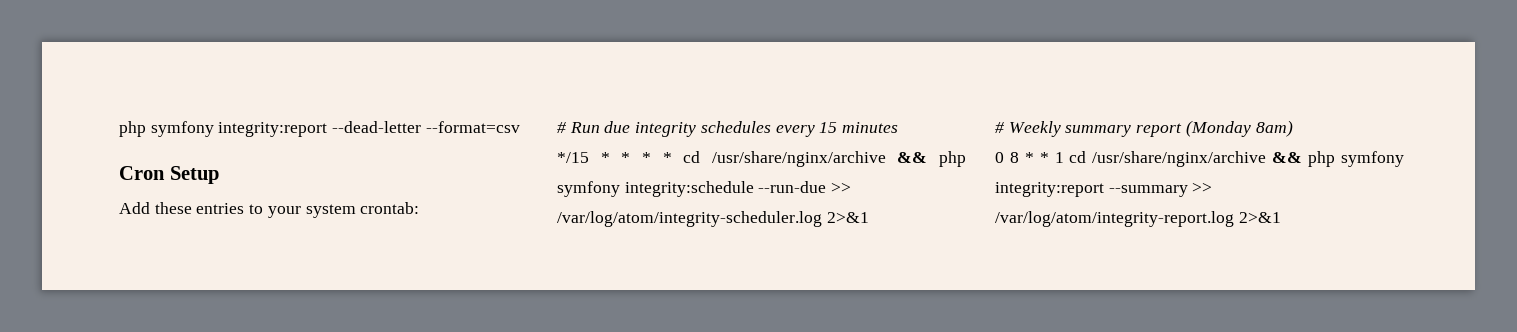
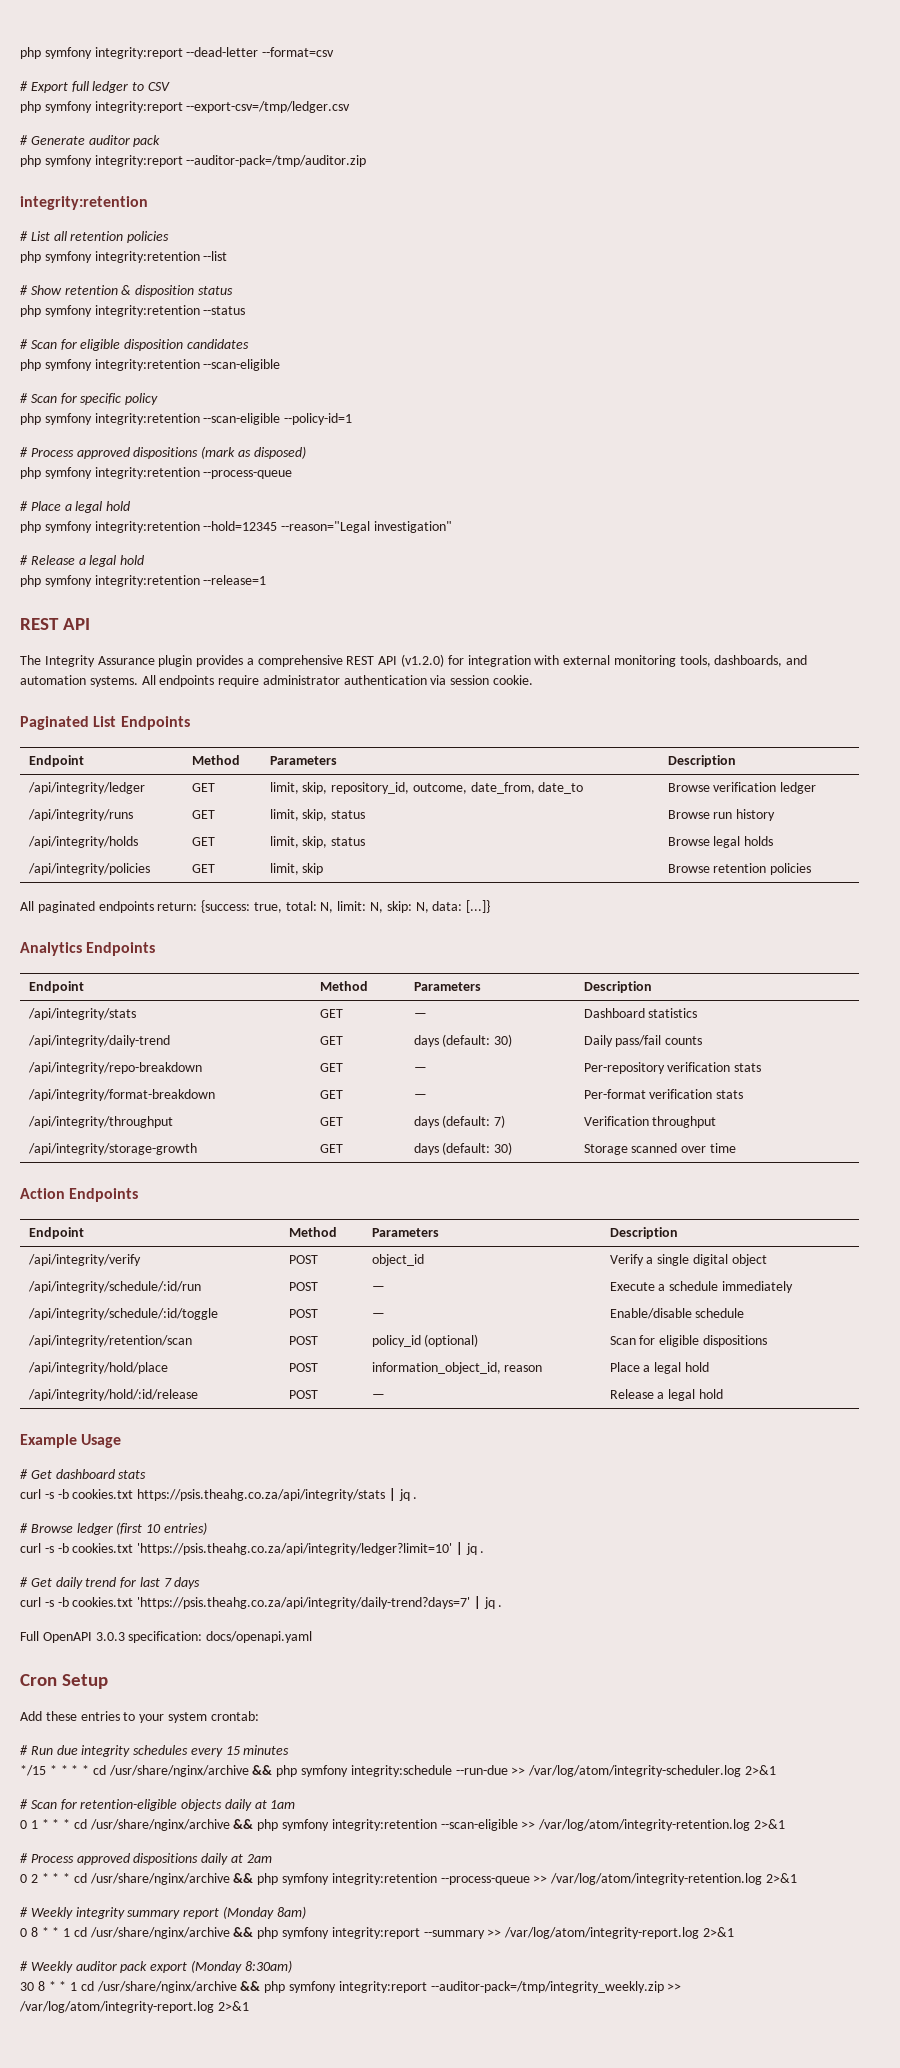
(520, 127) none -> [20,81,170,93] [20,101,351,113] [20,135,161,147] [20,155,367,167] [20,196,148,210] [20,231,170,243] [20,251,228,263] [20,285,233,297] [20,305,246,317] [20,339,249,351] [20,359,281,371] [20,393,159,405] [20,413,353,425] [20,446,306,459] [20,467,293,479] [20,501,131,513] [20,521,452,533] [20,555,145,567] [20,575,267,587] [20,618,91,630] [20,654,808,667] [20,675,534,687] [20,716,190,730] [28,755,84,767] [191,755,240,765] [269,756,337,765] [667,755,736,767] [27,782,145,794] [191,783,215,792] [269,782,584,794] [667,782,817,794] [27,809,133,821] [191,810,215,819] [269,809,366,821] [667,809,776,821] [27,836,138,848] [191,837,215,846] [269,836,366,848] [667,836,774,848] [27,863,150,875] [191,864,215,873] [269,863,324,875] [667,863,812,875] [20,900,491,913] [20,942,156,956] [28,981,84,993] [319,981,368,991] [413,982,481,991] [583,981,652,993] [27,1008,136,1020] [319,1009,343,1018] [413,1013,427,1018] [583,1008,698,1018] [27,1035,170,1047] [319,1036,343,1045] [413,1034,513,1047] [583,1035,703,1047] [27,1062,202,1074] [319,1063,343,1072] [413,1067,427,1072] [583,1062,762,1074] [27,1089,215,1101] [319,1090,343,1099] [413,1094,427,1099] [583,1089,744,1099] [27,1116,173,1128] [319,1117,343,1126] [413,1115,506,1128] [583,1116,717,1128] [27,1143,197,1155] [319,1144,343,1153] [413,1142,513,1155] [583,1143,736,1155] [20,1188,139,1202] [28,1227,84,1239] [288,1227,337,1237] [371,1228,439,1237] [609,1227,678,1239] [27,1254,141,1266] [288,1255,318,1264] [371,1254,424,1266] [609,1254,767,1266] [27,1281,201,1293] [288,1282,318,1291] [371,1286,385,1291] [609,1281,793,1293] [27,1308,218,1320] [288,1309,318,1318] [371,1313,385,1318] [609,1308,745,1319] [27,1335,192,1347] [288,1336,318,1345] [371,1334,479,1347] [609,1335,767,1347] [27,1362,168,1374] [288,1363,318,1372] [371,1362,543,1374] [609,1362,709,1374] [27,1389,198,1401] [288,1390,318,1399] [371,1394,385,1399] [609,1389,723,1401] [20,1434,122,1448] [20,1469,147,1479] [20,1488,418,1501] [20,1522,207,1535] [20,1542,485,1555] [20,1577,201,1589] [20,1596,503,1609] [20,1631,313,1643] // # Export full ledger to CSV // php symfony integrity:report --export-csv=/tmp/ledger.csv // # Generate auditor pack // php symfony integrity:report --auditor-pack=/tmp/auditor.zip // integrity:retention // # List all retention policies // php symfony integrity:retention --list // # Show retention & disposition status // php symfony integrity:retention --status // # Scan for eligible disposition candidates // php symfony integrity:retention --scan-eligible // # Scan for specific policy // php symfony integrity:retention --scan-eligible --policy-id=1 // # Process approved dispositions (mark as disposed) // php symfony integrity:retention --process-queue // # Place a legal hold // php symfony integrity:retention --hold=12345 --reason="Legal investigation" // # Release a legal hold // php symfony integrity:retention --release=1 // REST API // The Integrity Assurance plugin provides a comprehensive REST API (v1.2.0) for integration with external monitoring tools, dashboards, and automation systems. All endpoints require administrator authentication via session cookie. // Paginated List Endpoints // Endpoint | Method | Parameters | Description // /api/integrity/ledger | GET | limit, skip, repository_id, outcome, date_from, date_to | Browse verification ledger // /api/integrity/runs | GET | limit, skip, status | Browse run history // /api/integrity/holds | GET | limit, skip, status | Browse legal holds // /api/integrity/policies | GET | limit, skip | Browse retention policies // All paginated endpoints return: {success: true, total: N, limit: N, skip: N, data: [...]} // Analytics Endpoints // Endpoint | Method | Parameters | Description // /api/integrity/stats | GET | — | Dashboard statistics // /api/integrity/daily-trend | GET | days (default: 30) | Daily pass/fail counts // /api/integrity/repo-breakdown | GET | — | Per-repository verification stats // /api/integrity/format-breakdown | GET | — | Per-format verification stats // /api/integrity/throughput | GET | days (default: 7) | Verification throughput // /api/integrity/storage-growth | GET | days (default: 30) | Storage scanned over time // Action Endpoints // Endpoint | Method | Parameters | Description // /api/integrity/verify | POST | object_id | Verify a single digital object // /api/integrity/schedule/:id/run | POST | — | Execute a schedule immediately // /api/integrity/schedule/:id/toggle | POST | — | Enable/disable schedule // /api/integrity/retention/scan | POST | policy_id (optional) | Scan for eligible dispositions // /api/integrity/hold/place | POST | information_object_id, reason | Place a legal hold // /api/integrity/hold/:id/release | POST | — | Release a legal hold // Example Usage // # Get dashboard stats // curl -s -b cookies.txt https://psis.theahg.co.za/api/integrity/stats | jq . // # Browse ledger (first 10 entries) // curl -s -b cookies.txt 'https://psis.theahg.co.za/api/integrity/ledger?limit=10' | jq . // # Get daily trend for last 7 days // curl -s -b cookies.txt 'https://psis.theahg.co.za/api/integrity/daily-trend?days=7' | jq . // Full OpenAPI 3.0.3 specification: docs/openapi.yaml
[995,121,1061,137] // # Weekly -> [20,1799,296,1811] [20,1819,785,1831] [20,1853,272,1865] [20,1873,797,1885] [20,1907,125,1919] // # Scan for retention-eligible objects daily at 1am // 0 1 * * * cd /usr/share/nginx/archive && php symfony integrity:retention --scan-eligible >> /var/log/atom/integrity-retention.log 2>&1 // # Process approved dispositions daily at 2am // 0 2 * * * cd /usr/share/nginx/archive && php symfony integrity:retention --process-queue >> /var/log/atom/integrity-retention.log 2>&1 // # Weekly integrity
(1281, 217) none -> [20,1960,292,1973] [20,1981,682,1993] [19,2001,249,2013] // # Weekly auditor pack export (Monday 8:30am) // 30 8 * * 1 cd /usr/share/nginx/archive && php symfony integrity:report --auditor-pack=/tmp/integrity_weekly.zip >> /var/log/atom/integrity-report.log 2>&1

